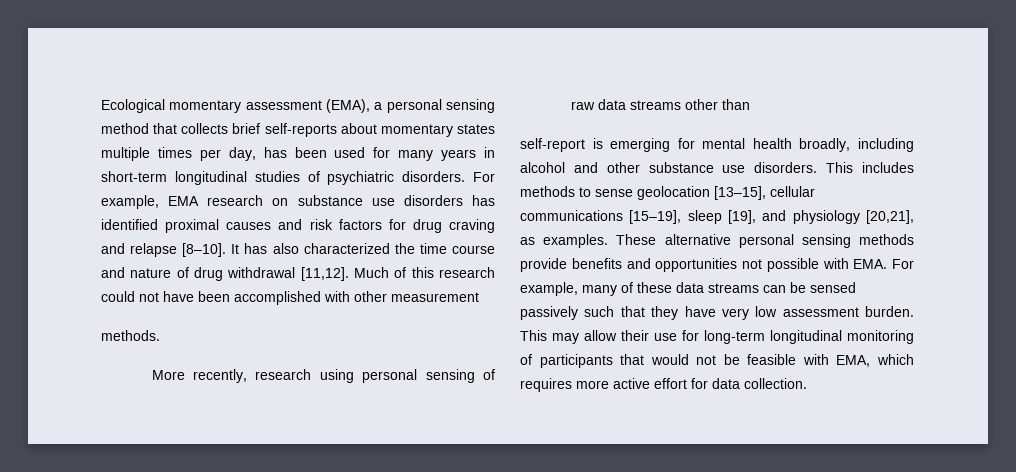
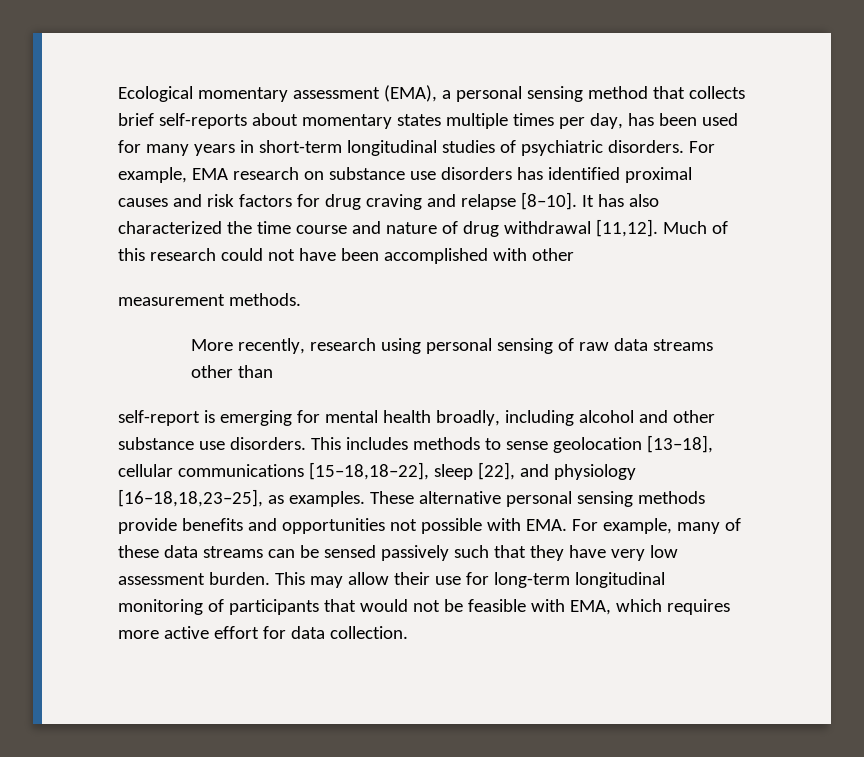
(387, 296) none -> (574, 254) //
(479, 297) // -> (225, 300) none
[714,186,766,200] [13–15], -> [646,435,713,453] [13–18],
[629,210,756,224] [15–19], sleep [19], -> [308,462,515,480] [15–18,18–22], sleep [22],
[866,210,914,224] [20,21], -> [118,489,263,507] [16–18,18,23–25],

